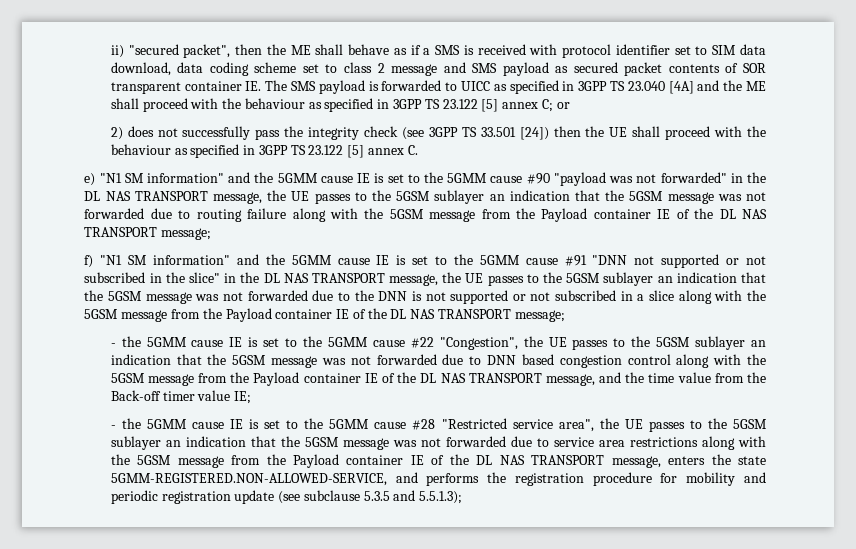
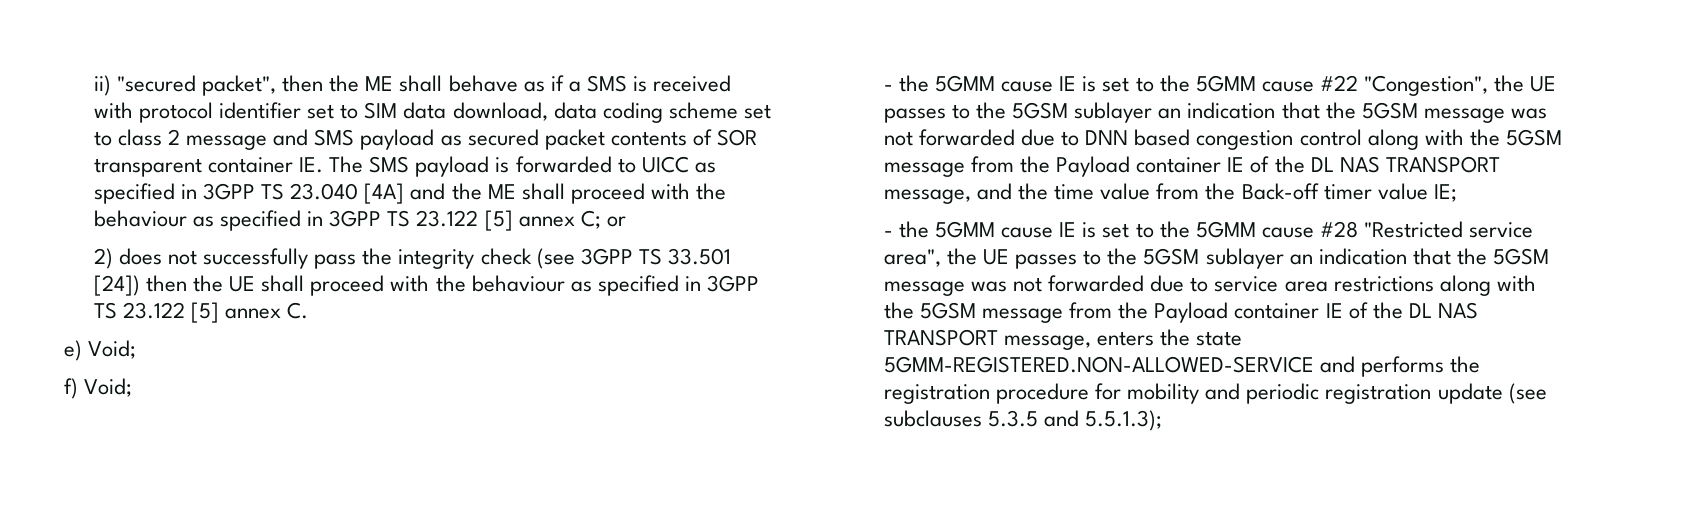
[99,172,766,186] [84,190,766,204] [84,208,768,222] [84,227,212,240] [84,254,767,268] [84,272,766,286] [84,290,767,304] [84,308,565,322] "N1 SM information" and the 5GMM cause IE is set to the 5GMM cause #90 "payload was not forwarded" in the DL NAS TRANSPORT message, the UE passes to the 5GSM sublayer an indication that the 5GSM message was not forwarded due to routing failure along with the 5GSM message from the Payload container IE of the DL NAS TRANSPORT message; // f) "N1 SM information" and the 5GMM cause IE is set to the 5GMM cause #91 "DNN not supported or not subscribed in the slice" in the DL NAS TRANSPORT message, the UE passes to the 5GSM sublayer an indication that the 5GSM message was not forwarded due to the DNN is not supported or not subscribed in a slice along with the 5GSM message from the Payload container IE of the DL NAS TRANSPORT message; -> [88,340,137,359] [63,378,133,399] Void; // f) Void;
[110,473,387,486] 5GMM-REGISTERED.NON-ALLOWED-SERVICE, -> [883,356,1314,373] 5GMM-REGISTERED.NON-ALLOWED-SERVICE
[303,490,360,501] subclause -> [883,410,982,427] subclauses

